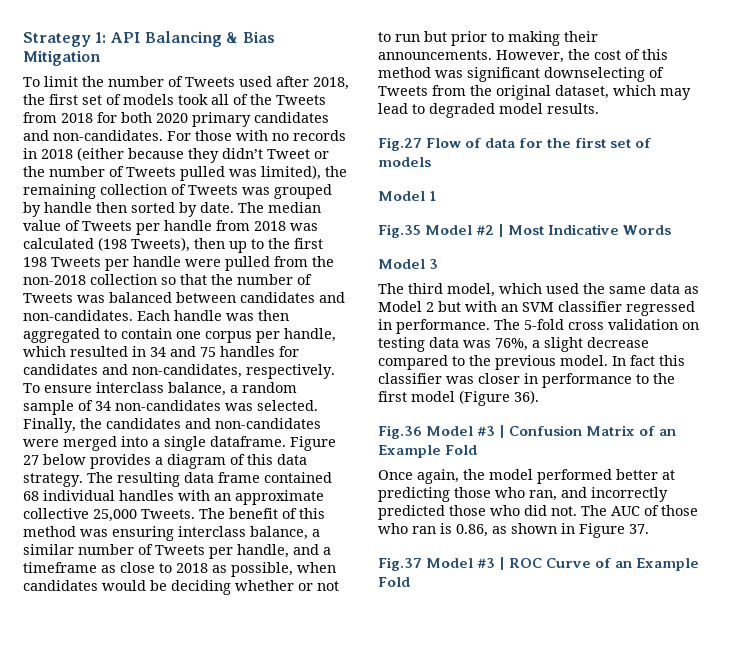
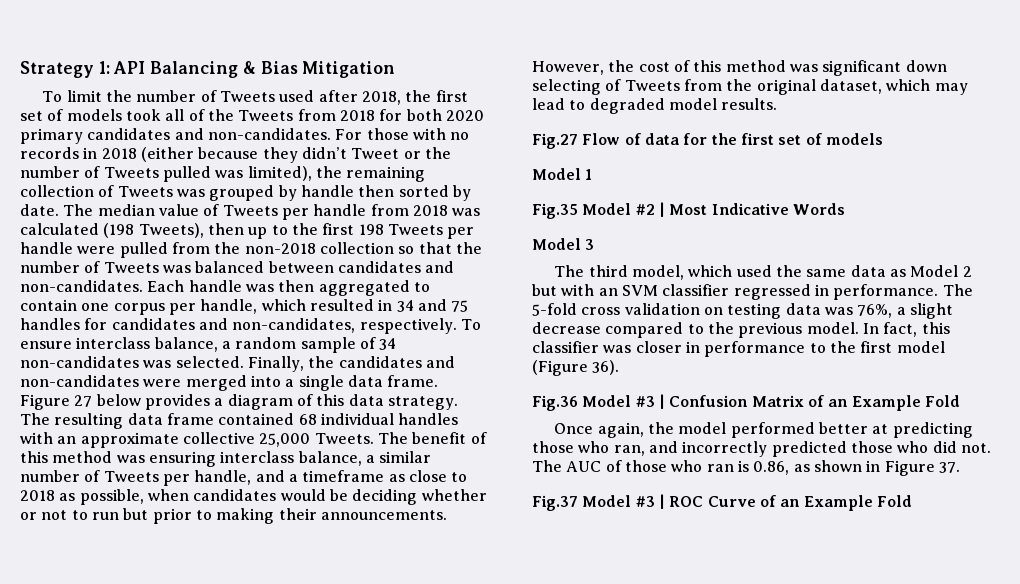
[210,436,286,447] dataframe. -> [347,375,439,387] data frame.
[544,67,645,82] downselecting -> [905,60,947,72] [532,79,601,95] down selecting
[630,355,655,366] fact -> [883,322,918,337] fact,

